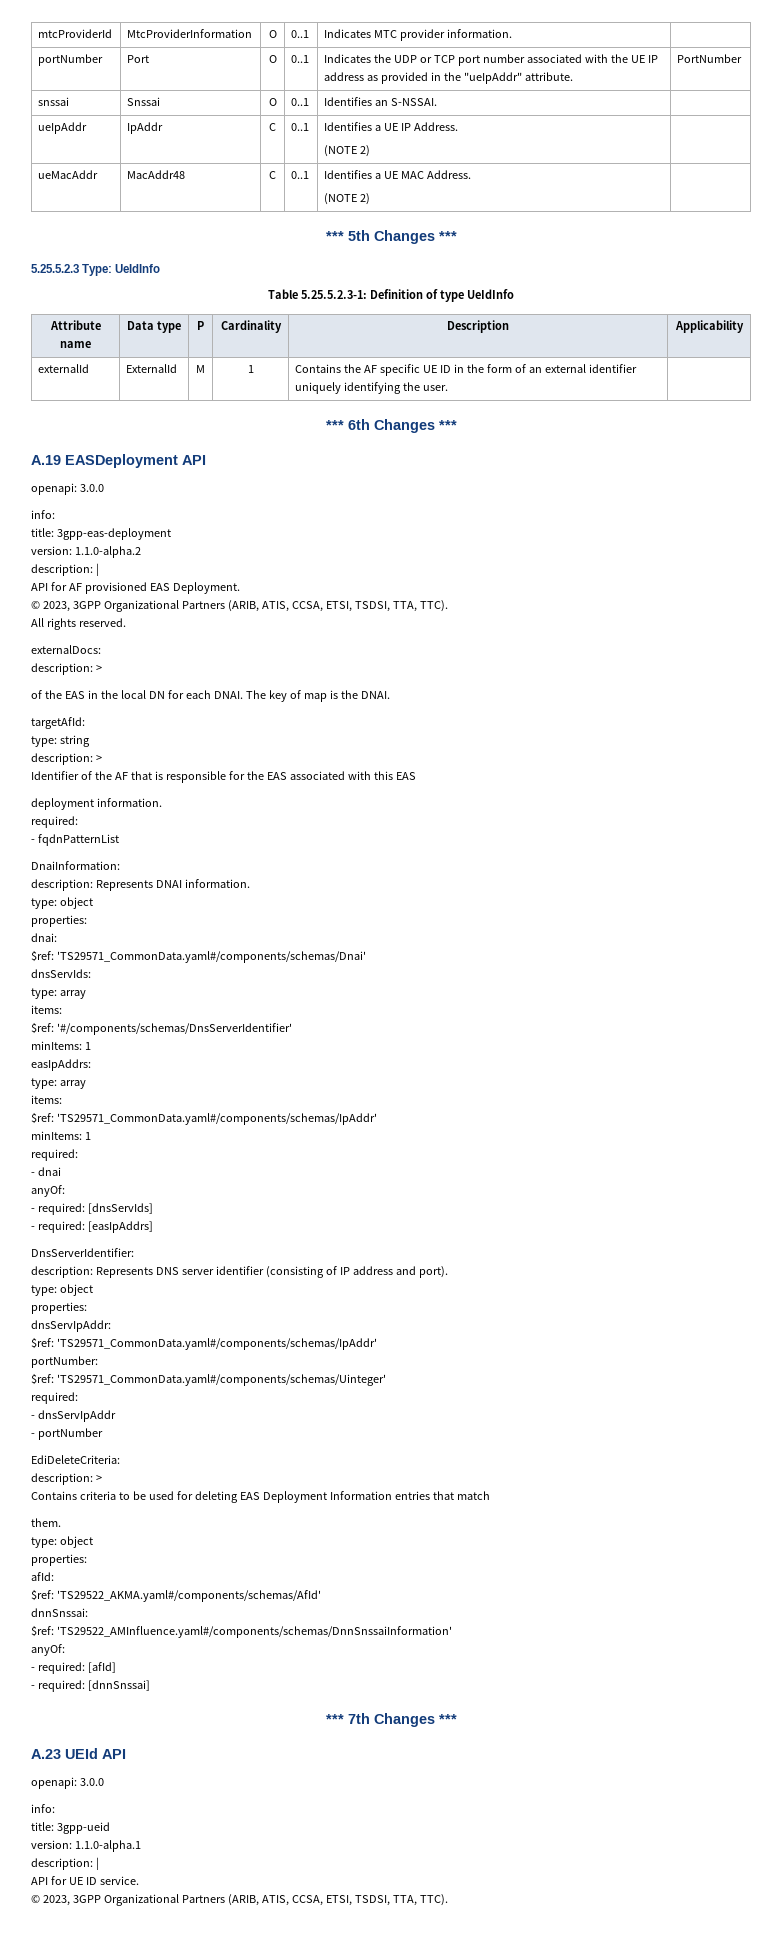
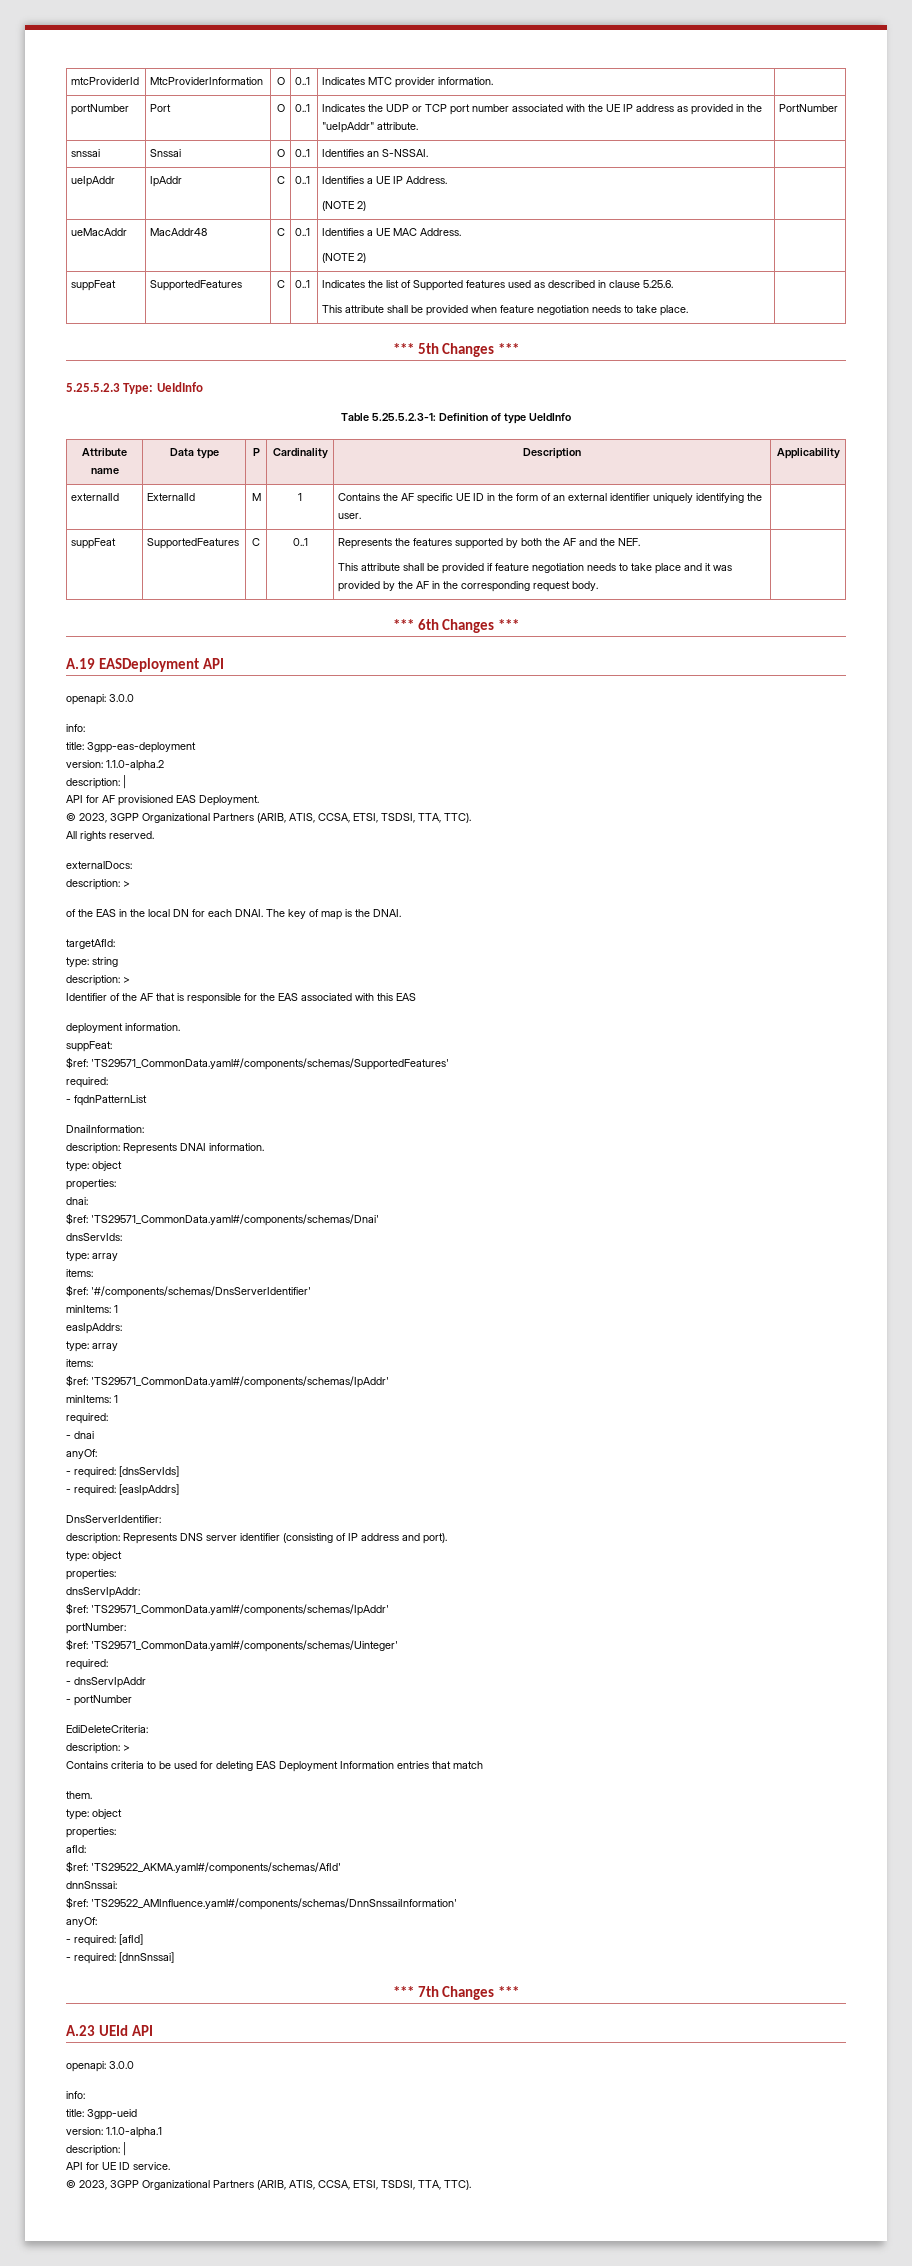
(371, 199) none -> [71,280,117,291] [150,280,243,291] [276,280,285,288] [295,280,311,288] [322,280,674,291] [322,305,689,316] // suppFeat | SupportedFeatures | C | 0..1 | Indicates the list of Supported features used as described in clause 5.25.6. // This attribute shall be provided when feature negotiation needs to take place. |
(449, 388) none -> [71,538,117,549] [147,538,240,549] [252,538,260,546] [292,538,308,546] [338,538,641,549] [338,563,733,574] [338,581,599,592] // suppFeat | SupportedFeatures | C | 0..1 | Represents the features supported by both the AF and the NEF. // This attribute shall be provided if feature negotiation needs to take place and it was provided by the AF in the corresponding request body. |
(162, 802) none -> [66,1041,112,1052] [66,1057,449,1070] // suppFeat: // $ref: 'TS29571_CommonData.yaml#/components/schemas/SupportedFeatures'

